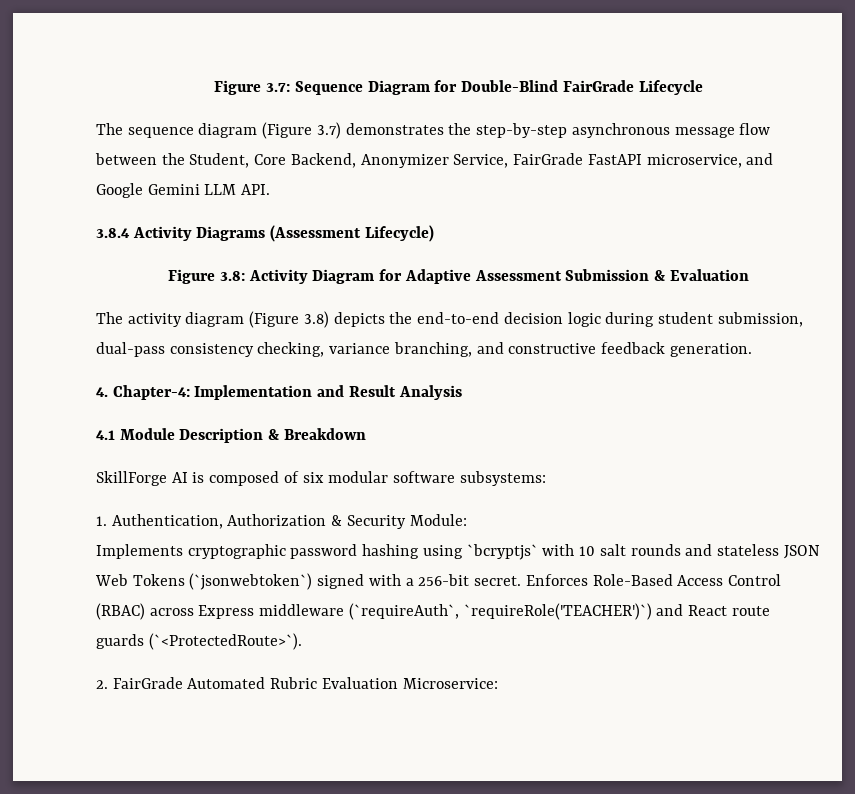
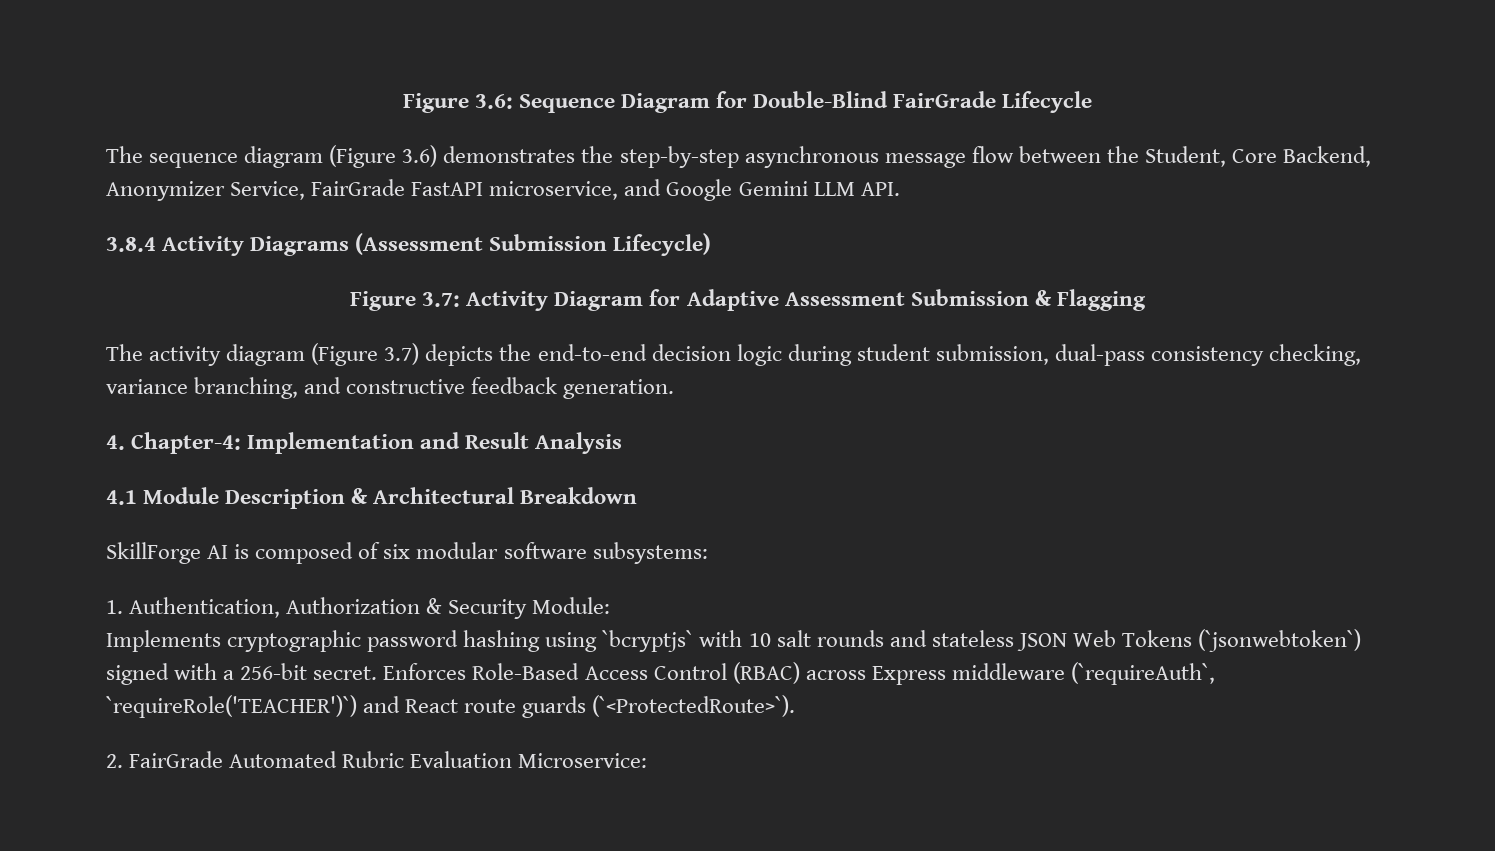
[214,80,291,95] Figure 3.7: -> [402,93,513,113] Figure 3.6:
[316,122,341,139] 3.7) -> [402,145,438,167] 3.6)
(362, 233) none -> [489,234,608,251] Submission
[219,271,245,281] 3.8: -> [422,292,461,307] 3.7:
[669,269,749,281] Evaluation -> [1056,289,1146,311] Flagging
[303,311,329,328] 3.8) -> [384,343,420,365] 3.7)
(280, 434) none -> [373,487,515,504] Architectural

